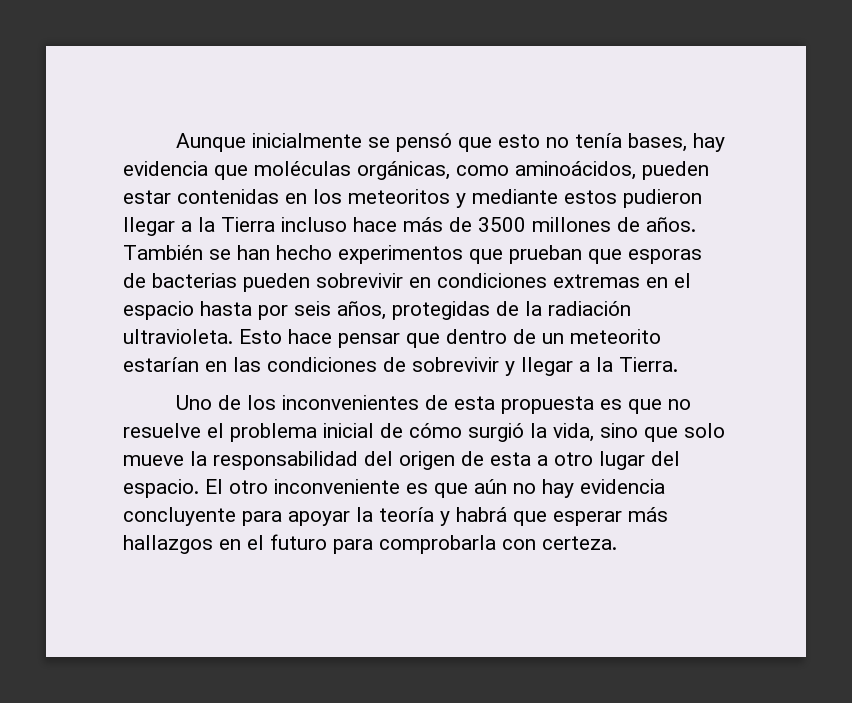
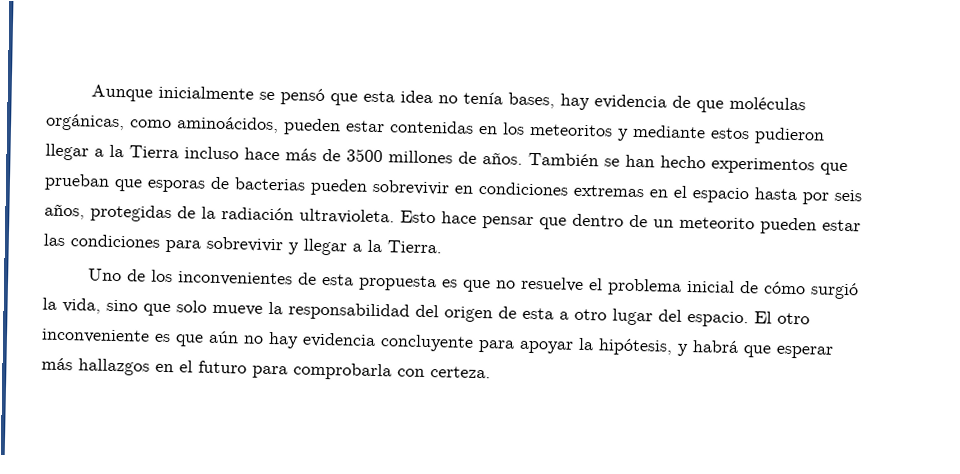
[497,134,540,148] esto -> [363,90,434,104] esta idea
(208, 168) none -> [672,95,692,109] de
[123,357,227,372] estarían en -> [760,217,861,235] pueden estar
[383,357,406,372] de -> [165,239,201,253] para
[379,507,434,522] teoría -> [598,338,673,356] hipótesis,

